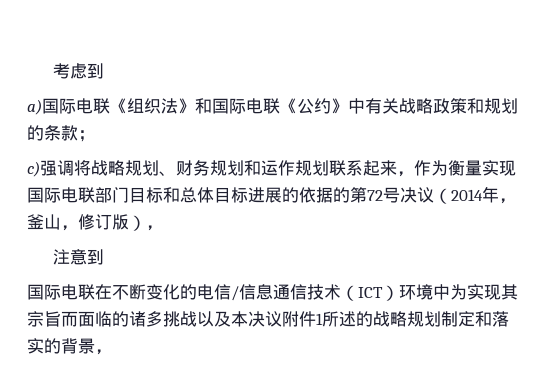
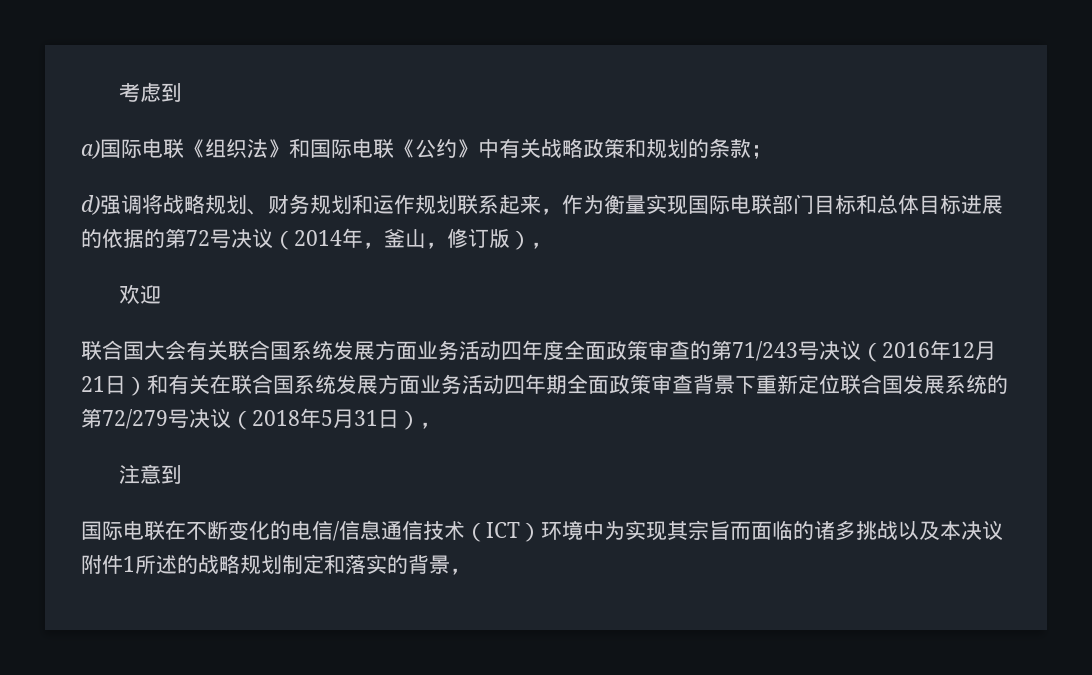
[27,161,40,177] c) -> [81,195,100,215] d)
(163, 228) none -> [119,284,162,304] [81,340,996,362] [81,374,1008,396] [81,408,441,430] // 欢迎 // 联合国大会有关联合国系统发展方面业务活动四年度全面政策审查的第71/243号决议（2016年12月21日）和有关在联合国系统发展方面业务活动四年期全面政策审查背景下重新定位联合国发展系统的第72/279号决议（2018年5月31日），

